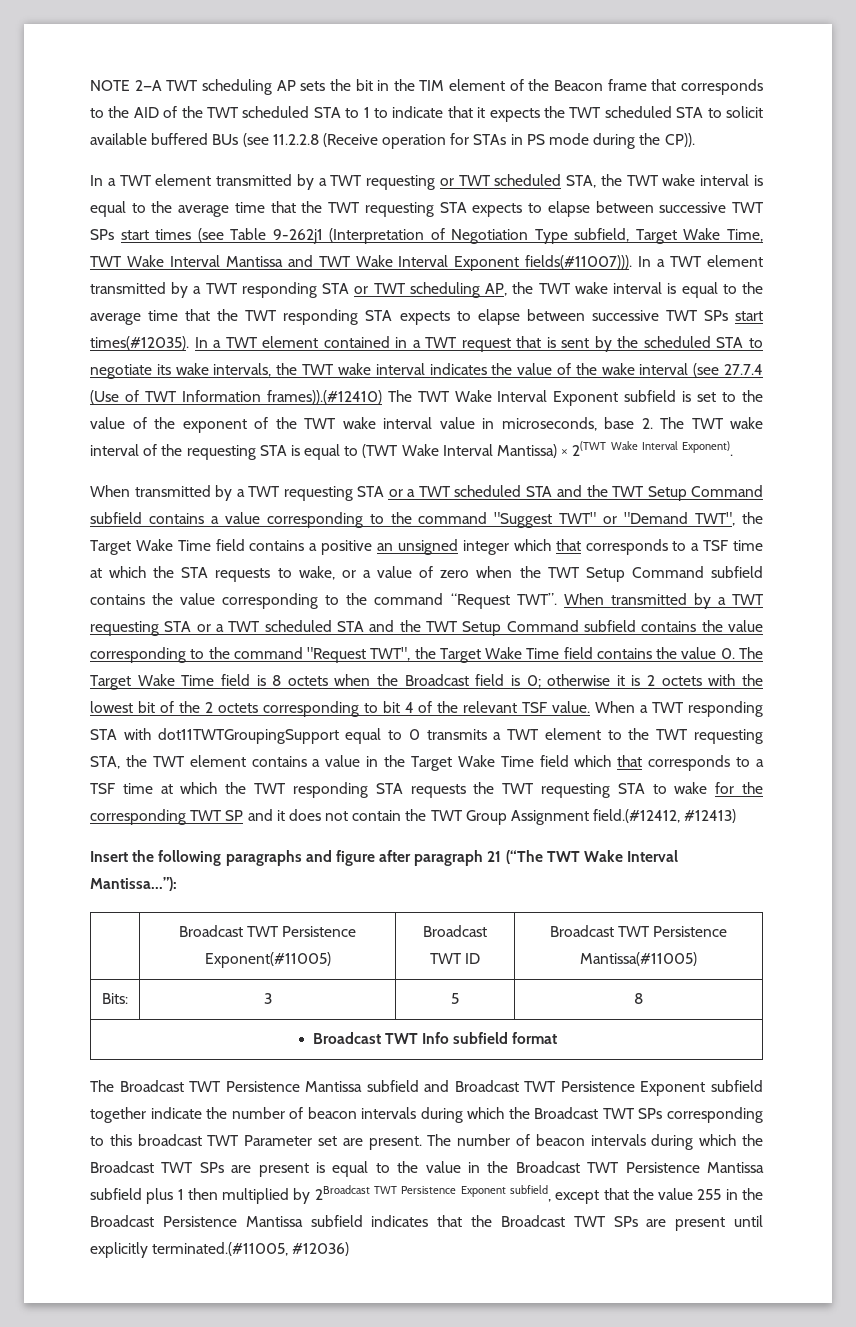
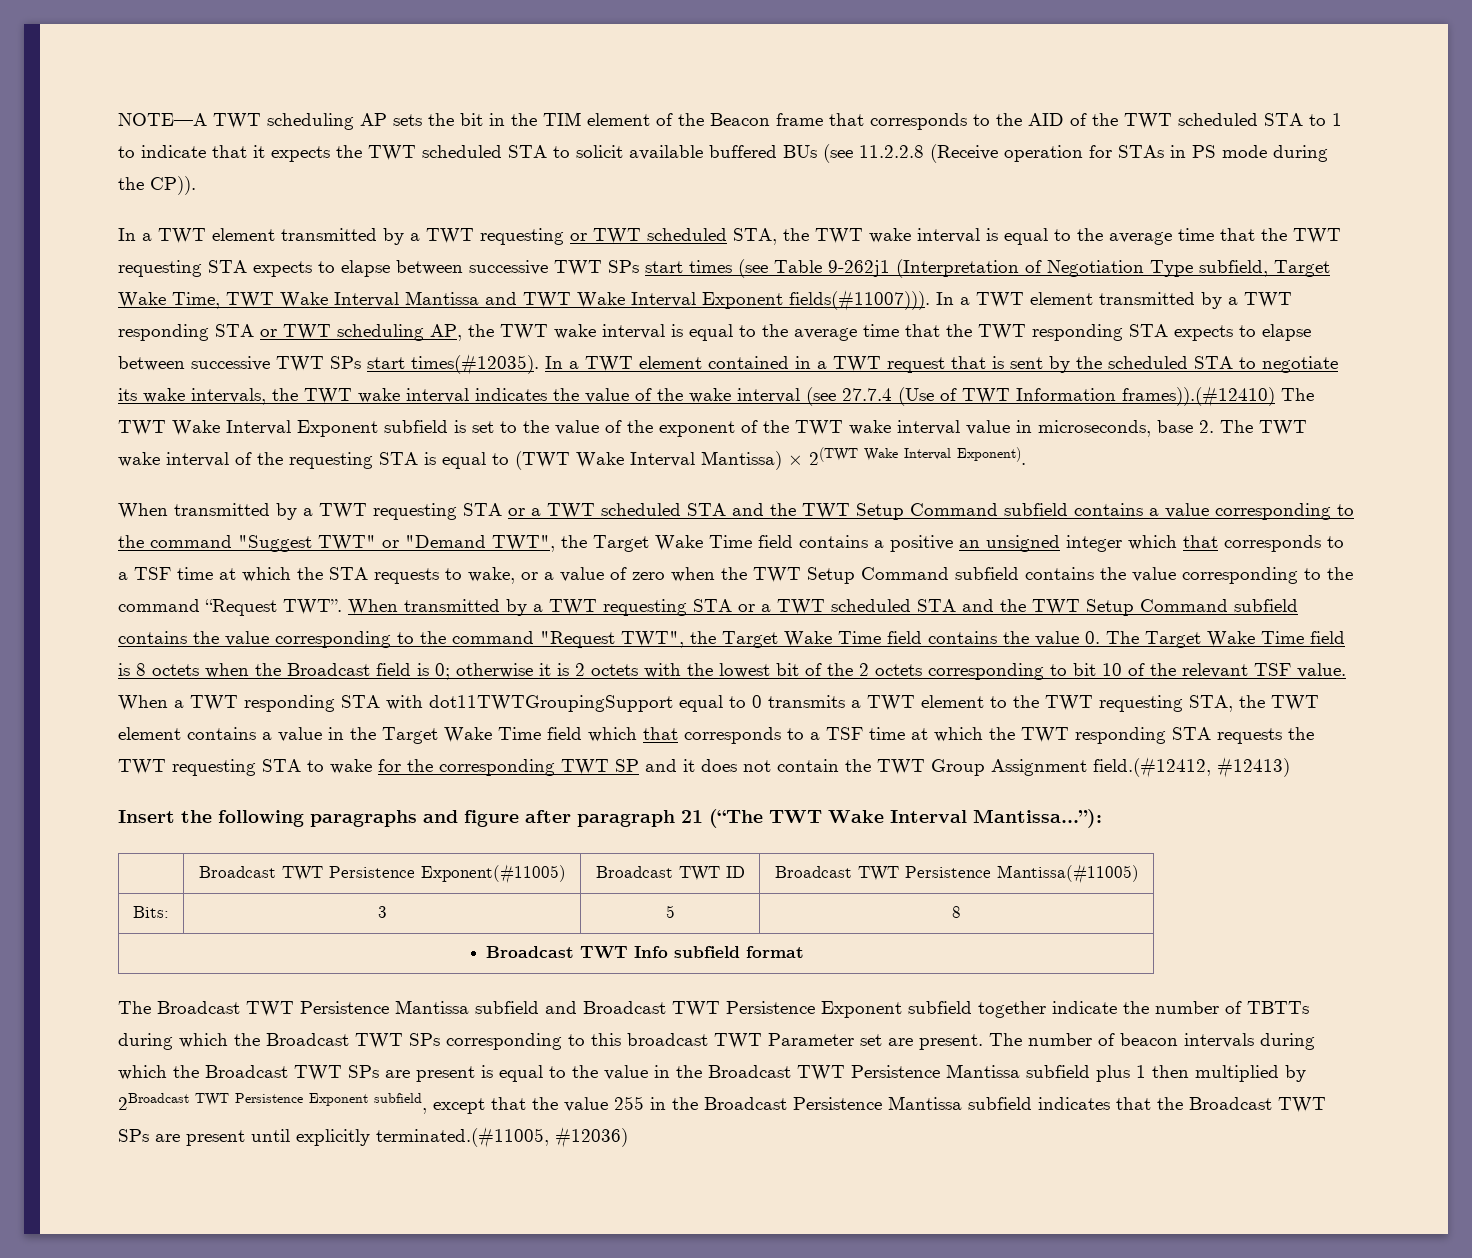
[90,80,162,91] NOTE 2—A -> [118,113,207,126] NOTE—A
[404,702,414,713] 4 -> [1102,663,1122,676] 10
[307,1107,417,1119] beacon intervals -> [1247,1001,1309,1014] TBTTs

